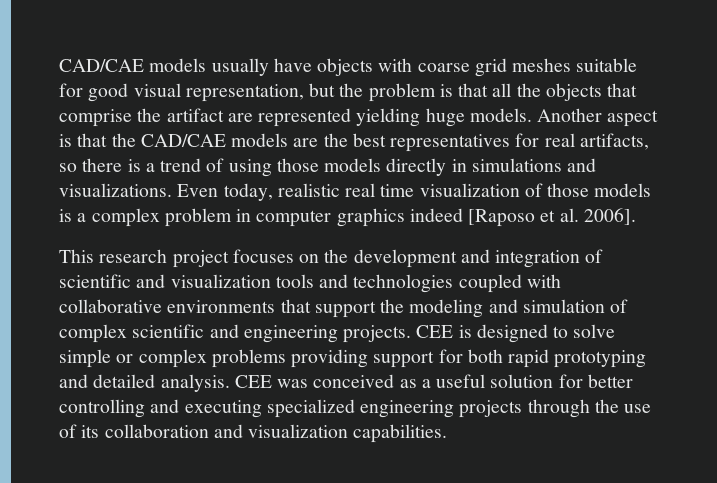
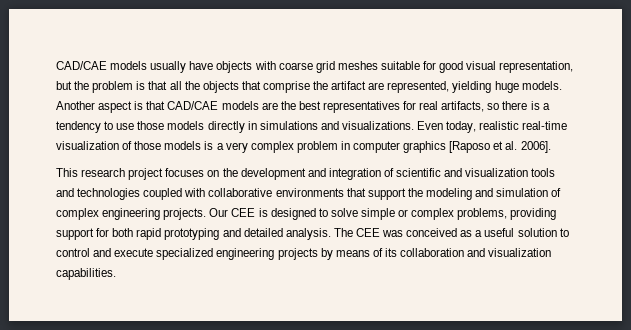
[258,108,352,127] represented -> [387,81,450,93] represented,
[111,133,136,147] the -> (166, 105) none
[160,158,272,177] trend of using -> [56,121,135,133] tendency to use
[345,183,415,197] real time -> [522,121,568,130] real-time
(87, 217) none -> [225,142,248,153] very
[409,208,463,222] indeed -> (447, 147) none
[132,324,239,338] scientific and -> (99, 214) none
(412, 334) none -> [209,208,229,217] Our
[211,349,286,368] problems -> [457,208,508,220] problems,
(230, 383) none -> [333,228,353,237] The
[558,374,633,388] [59,399,652,418] for better controlling and executing specialized engineering projects through the use -> [559,228,569,237] [56,248,370,260] to control and execute specialized engineering projects by means

